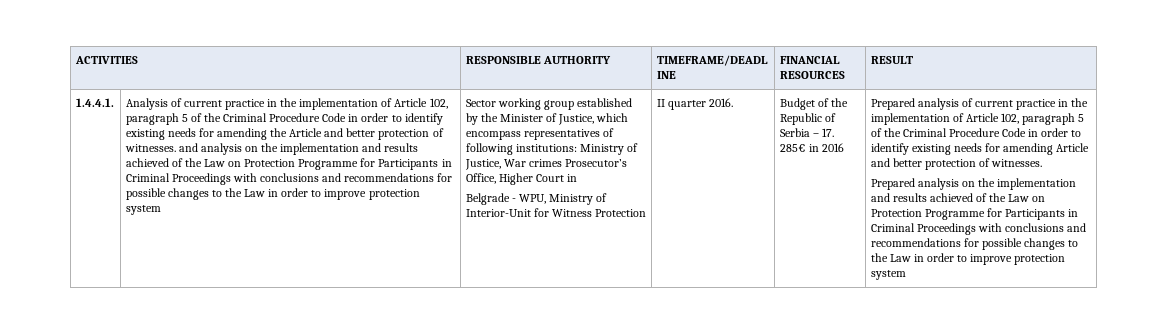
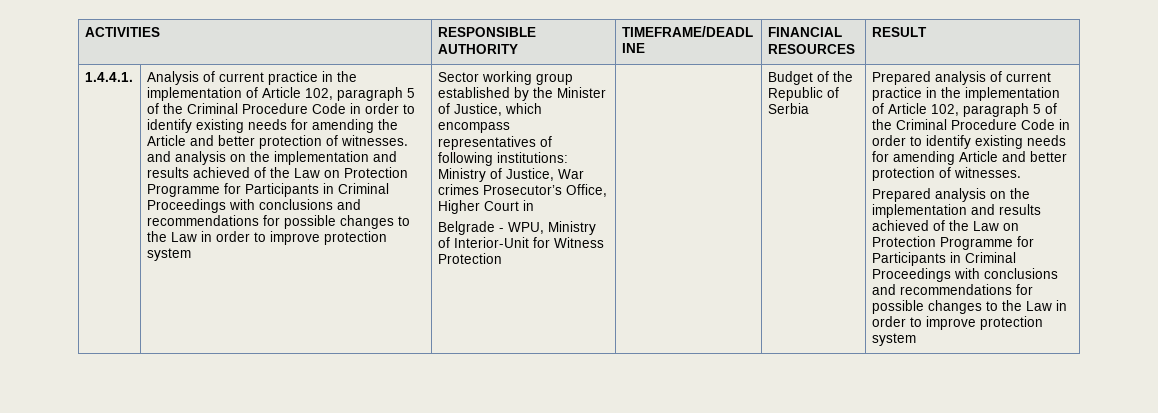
[656,98,733,110] II quarter 2016. -> (502, 258) none
[812,128,834,137] [779,143,844,152] – 17. 285€ in 2016 -> (809, 108) none

